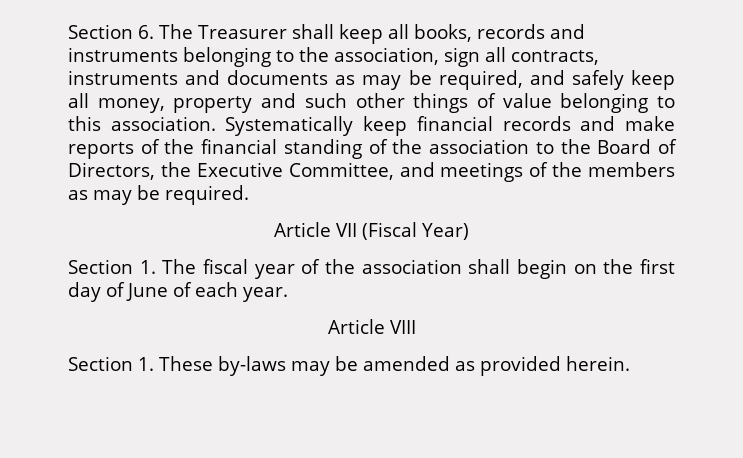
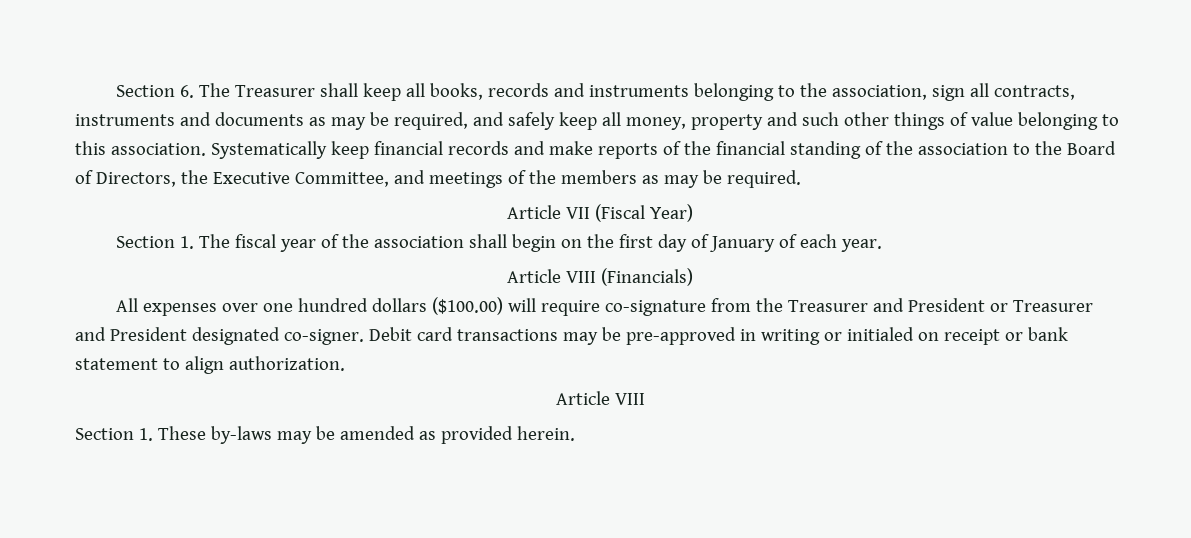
[126,283,168,301] June -> [710,236,776,252] January
(288, 294) none -> [507,268,693,286] [116,297,1094,316] [75,327,1068,345] [75,356,345,374] // Article VIII (Financials) // All expenses over one hundred dollars ($100.00) will require co-signature from the Treasurer and President or Treasurer and President designated co-signer. Debit card transactions may be pre-approved in writing or initialed on receipt or bank statement to align authorization.

